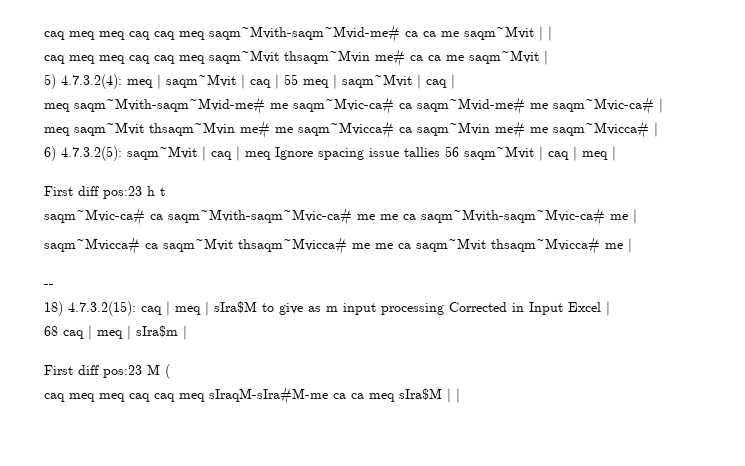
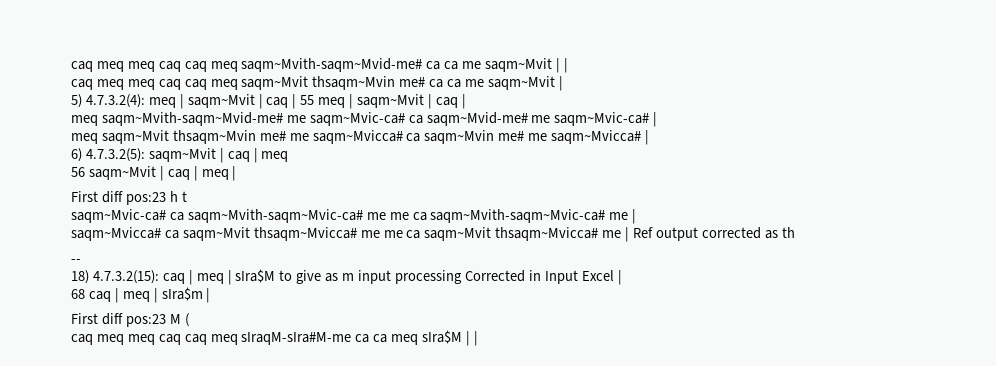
[275,147,440,160] Ignore spacing issue tallies -> (289, 156) //
(632, 245) none -> [633,227,795,241] Ref output corrected as th

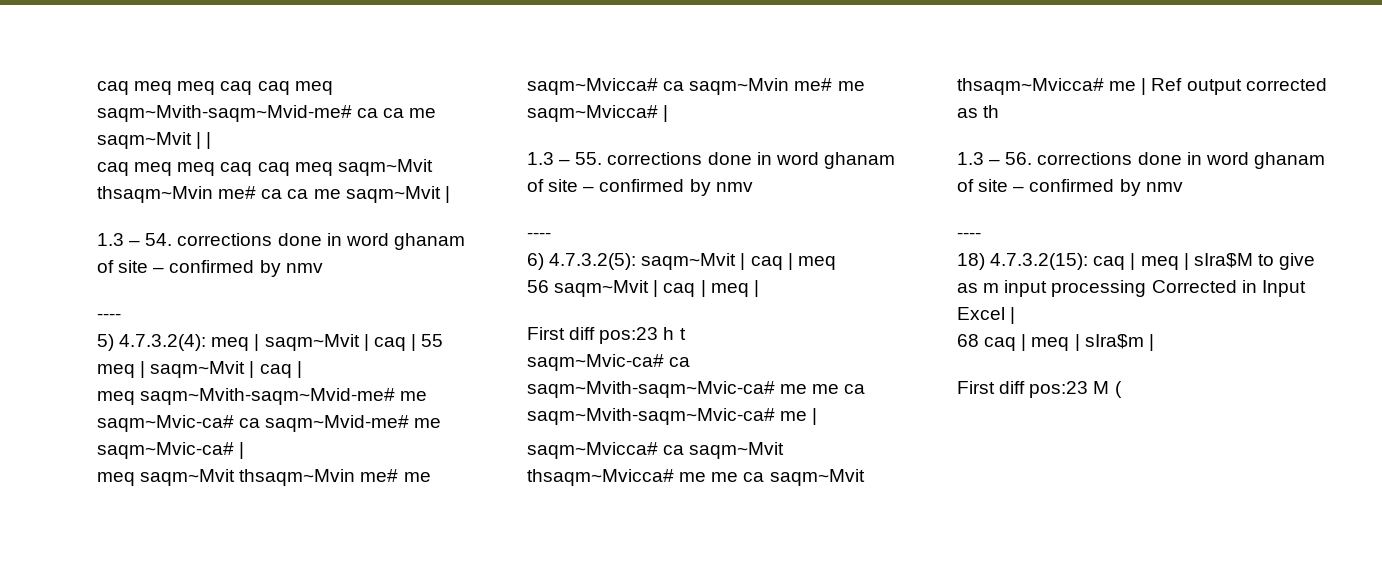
(563, 83) none -> [97,233,465,250] [97,260,323,277] [97,313,121,320] // 1.3 – 54. corrections done in word ghanam of site – confirmed by nmv // ----
(650, 137) none -> [527,152,895,169] [527,179,753,196] [527,232,551,239] // 1.3 – 55. corrections done in word ghanam of site – confirmed by nmv // ----
[71,259,81,263] -- -> [957,152,1325,169] [957,179,1183,196] [957,232,981,239] 1.3 – 56. corrections done in word ghanam of site – confirmed by nmv // ----
[71,330,478,346] // caq meq meq caq caq meq sIraqM-sIra#M-me ca ca meq sIra$M | | -> (1122, 389) none

